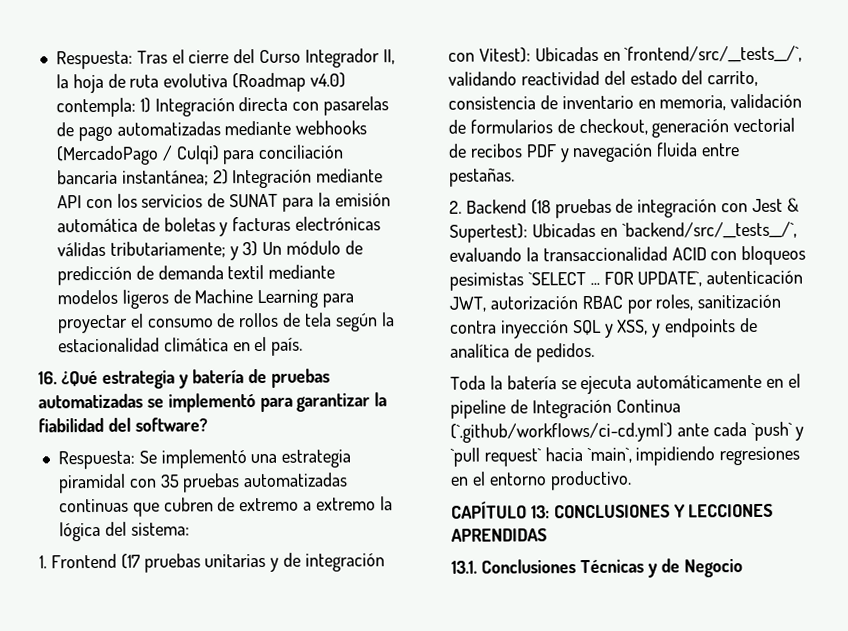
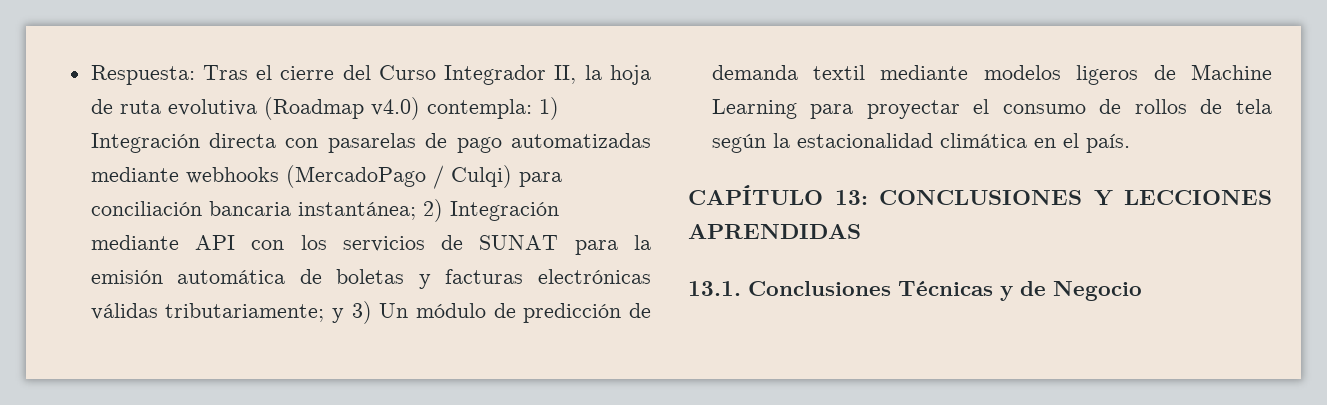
[38,368,331,389] [38,392,388,413] [38,417,208,433] [57,449,352,470] [57,472,349,494] [58,496,393,517] [58,521,190,542] [39,552,386,573] [448,45,803,63] [448,70,759,87] [448,93,803,111] [448,117,796,138] [448,142,741,163] [449,167,515,187] [449,197,799,219] [449,221,797,243] [449,245,807,266] [449,270,804,291] [449,294,782,314] [450,317,759,339] [450,342,595,363] [450,373,802,395] [450,399,681,419] [450,421,805,443] [450,446,801,467] [450,470,632,491] // 16. ¿Qué estrategia y batería de pruebas automatizadas se implementó para garantizar la fiabilidad del software? // Respuesta: Se implementó una estrategia piramidal con 35 pruebas automatizadas continuas que cubren de extremo a extremo la lógica del sistema: // 1. Frontend (17 pruebas unitarias y de integración con Vitest): Ubicadas en `frontend/src/__tests__/`, validando reactividad del estado del carrito, consistencia de inventario en memoria, validación de formularios de checkout, generación vectorial de recibos PDF y navegación fluida entre pestañas. // 2. Backend (18 pruebas de integración con Jest & Supertest): Ubicadas en `backend/src/__tests__/`, evaluando la transaccionalidad ACID con bloqueos pesimistas `SELECT ... FOR UPDATE`, autenticación JWT, autorización RBAC por roles, sanitización contra inyección SQL y XSS, y endpoints de analítica de pedidos. // Toda la batería se ejecuta automáticamente en el pipeline de Integración Continua (`.github/workflows/ci-cd.yml`) ante cada `push` y `pull request` hacia `main`, impidiendo regresiones en el entorno productivo. -> (1130, 143) none

